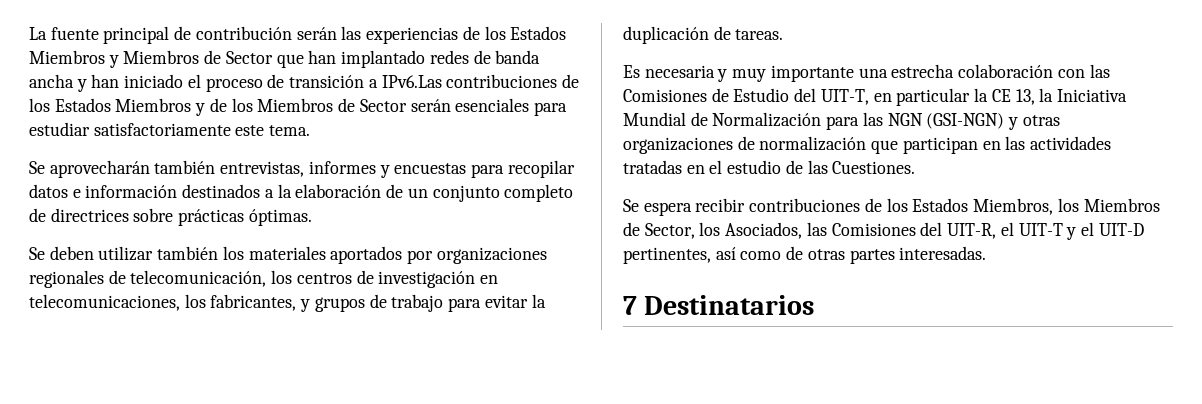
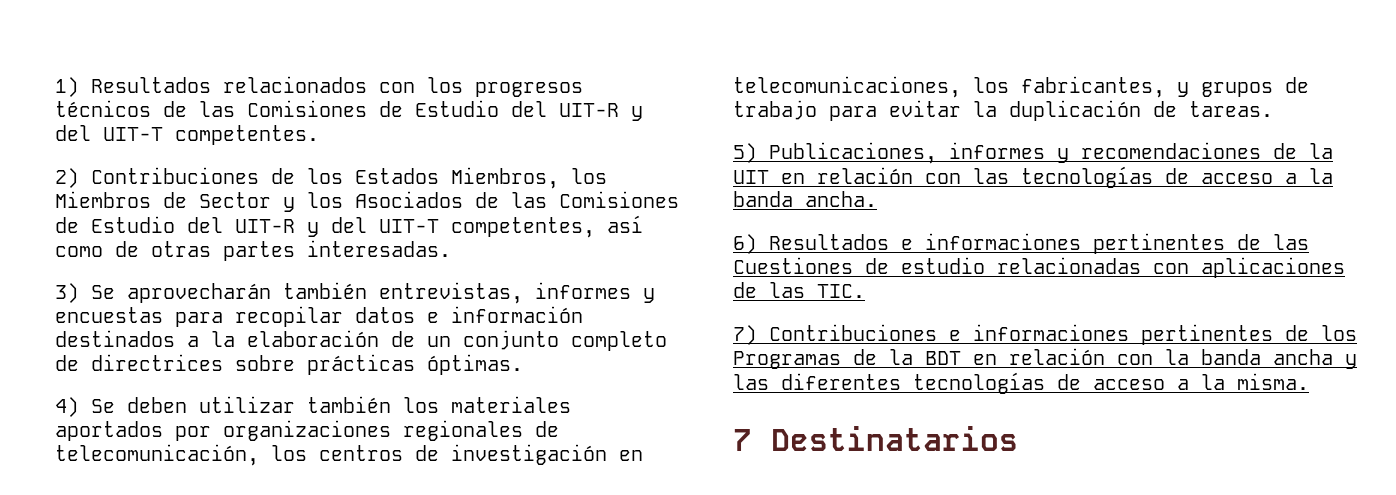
[29,26,567,44] [29,50,541,68] [29,74,579,92] [29,98,567,116] [29,122,311,136] La fuente principal de contribución serán las experiencias de los Estados Miembros y Miembros de Sector que han implantado redes de banda ancha y han iniciado el proceso de transición a IPv6.Las contribuciones de los Estados Miembros y de los Miembros de Sector serán esenciales para estudiar satisfactoriamente este tema. // -> [55,76,583,97] [55,100,643,121] [55,125,319,145] [55,167,607,189] [55,191,679,212] [55,215,643,238] [55,240,451,261] [55,283,79,303] 1) Resultados relacionados con los progresos técnicos de las Comisiones de Estudio del UIT-R y del UIT-T competentes. // 2) Contribuciones de los Estados Miembros, los Miembros de Sector y los Asociados de las Comisiones de Estudio del UIT-R y del UIT-T competentes, así como de otras partes interesadas. // 3)
(312, 217) none -> [55,397,79,417] 4)
[623,64,1110,82] [623,88,1127,106] [623,112,1060,130] [623,136,1112,154] [623,160,916,174] [623,198,1160,216] [623,222,1144,240] [623,246,987,264] Es necesaria y muy importante una estrecha colaboración con las Comisiones de Estudio del UIT-T, en particular la CE 13, la Iniciativa Mundial de Normalización para las NGN (GSI-NGN) y otras organizaciones de normalización que participan en las actividades tratadas en el estudio de las Cuestiones. // Se espera recibir contribuciones de los Estados Miembros, los Miembros de Sector, los Asociados, las Comisiones del UIT-R, el UIT-T y el UIT-D pertinentes, así como de otras partes interesadas. -> [733,142,1333,164] [733,166,1333,188] [733,191,877,207] [733,233,1309,254] [733,257,1345,278] [733,282,865,298] [733,324,1357,345] [733,348,1357,369] [733,372,1309,394] 5) Publicaciones, informes y recomendaciones de la UIT en relación con las tecnologías de acceso a la banda ancha. // 6) Resultados e informaciones pertinentes de las Cuestiones de estudio relacionadas con aplicaciones de las TIC. // 7) Contribuciones e informaciones pertinentes de los Programas de la BDT en relación con la banda ancha y las diferentes tecnologías de acceso a la misma.

